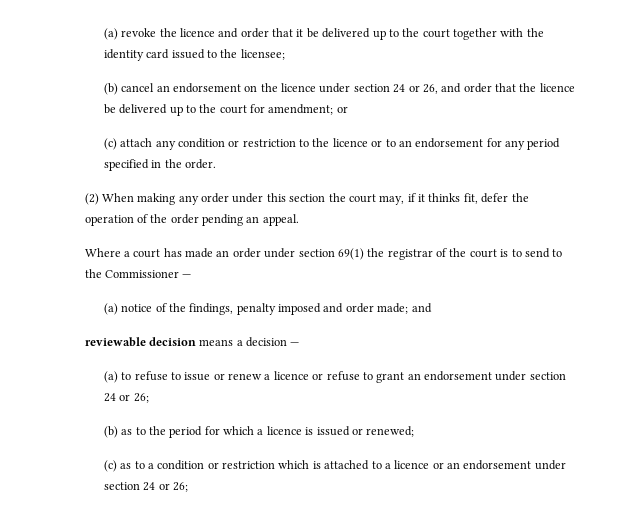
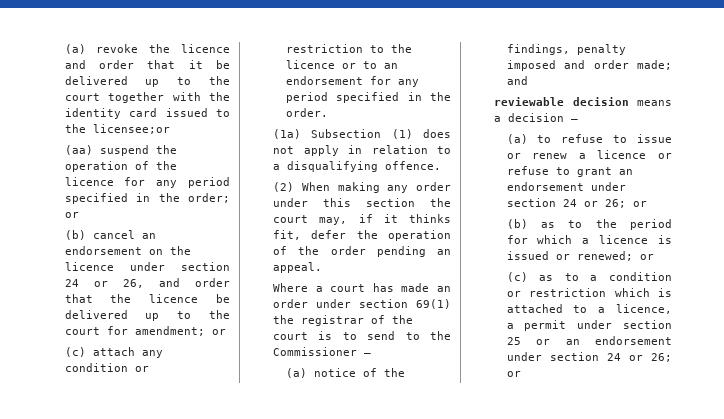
[240,49,285,60] licensee; -> [92,124,170,134] [64,145,177,156] [64,161,177,172] [64,177,230,188] [64,193,230,204] [64,212,79,218] licensee;or // (aa) suspend the operation of the licence for any period specified in the order; or
(216, 164) none -> [273,129,451,139] [273,145,451,156] [273,161,442,172] // (1a) Subsection (1) does not apply in relation to a disqualifying offence.
(149, 398) none -> [632,201,647,207] or
(415, 431) none -> [639,254,654,260] or
[394,460,430,469] licence -> [616,304,672,314] [506,320,672,331] [506,337,521,345] licence, a permit under section 25
(188, 487) none -> [506,371,521,377] or

